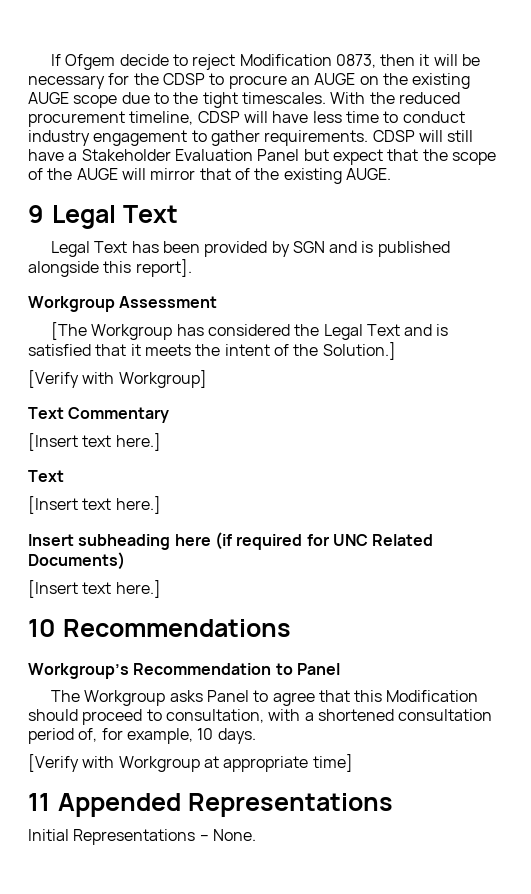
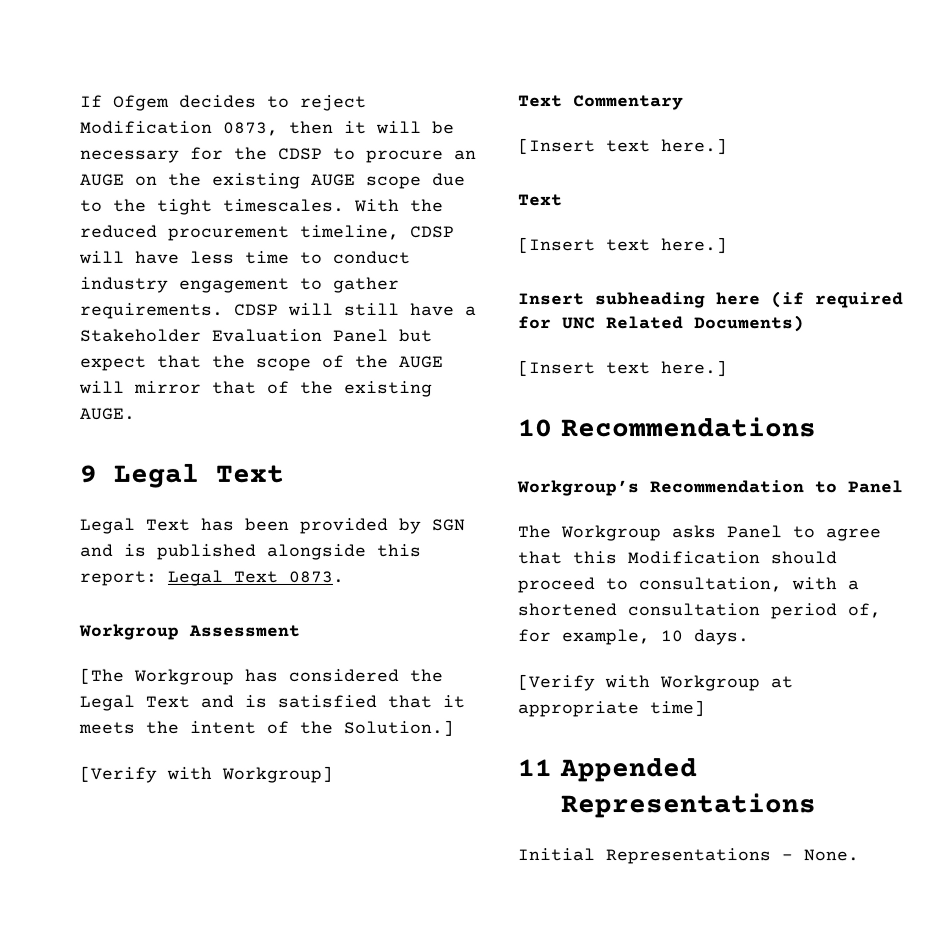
[119,54,169,66] decide -> [179,94,257,108] decides
[135,259,192,277] report]. -> [79,569,344,586] report: Legal Text 0873.

